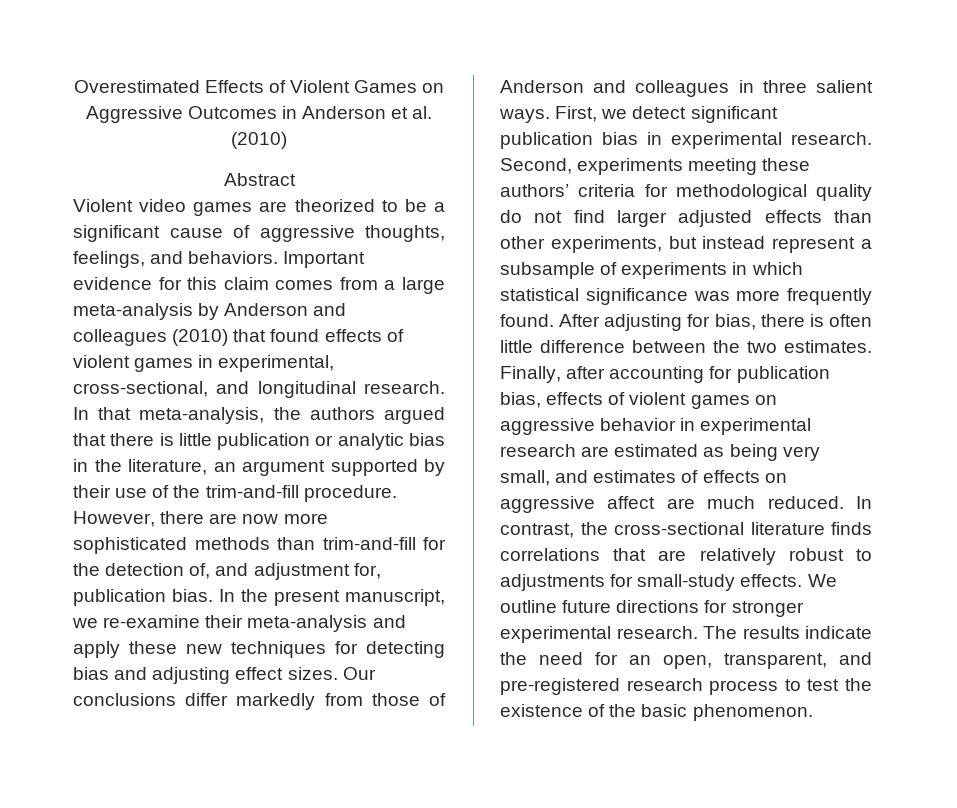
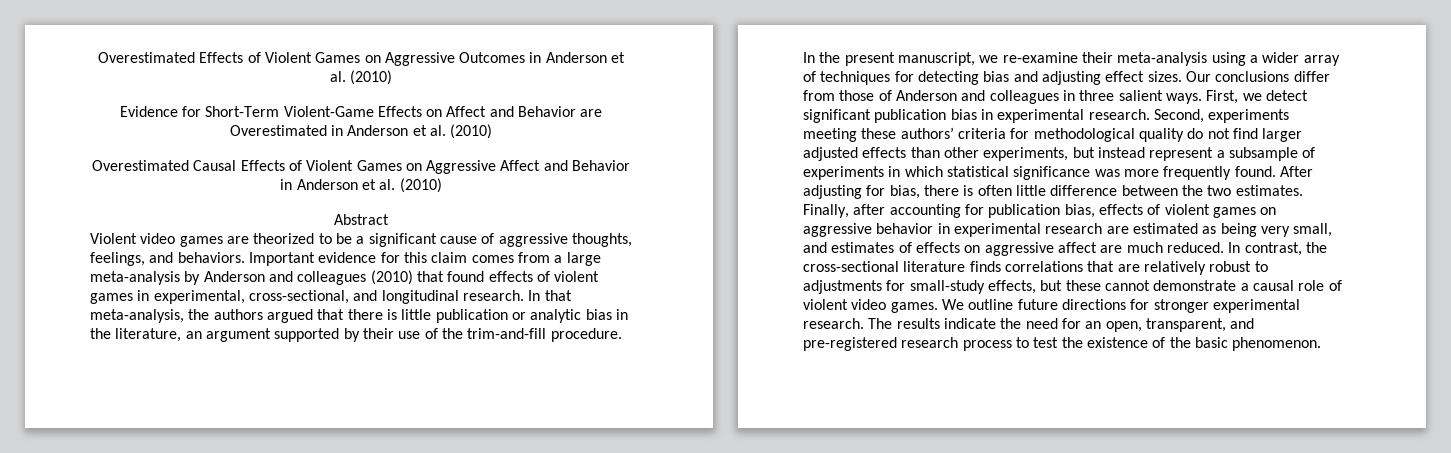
(287, 140) none -> [119,106,603,117] [229,124,493,139] [91,160,631,174] [280,178,442,193] // Evidence for Short-Term Violent-Game Effects on Affect and Behavior are Overestimated in Anderson et al. (2010) // Overestimated Causal Effects of Violent Games on Aggressive Affect and Behavior in Anderson et al. (2010)
[73,511,328,527] [73,537,446,554] [73,563,381,580] [73,589,213,606] However, there are now more sophisticated methods than trim-and-fill for the detection of, and adjustment for, publication bias. -> (622, 335) none
[372,615,406,628] [73,641,222,658] and apply these new -> [1211,52,1340,66] [803,71,816,82] using a wider array of
[236,693,316,710] markedly -> (1330, 76) none
[740,574,803,587] effects. -> [987,280,1342,294] [803,299,938,313] effects, but these cannot demonstrate a causal role of violent video games.

